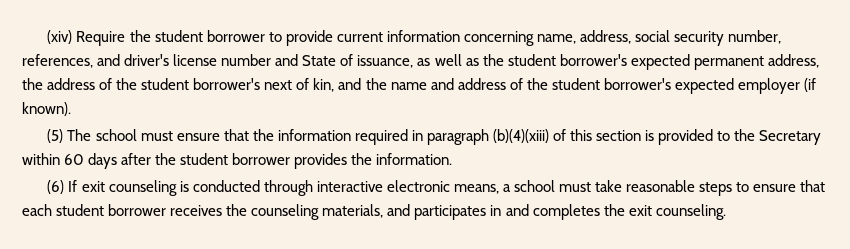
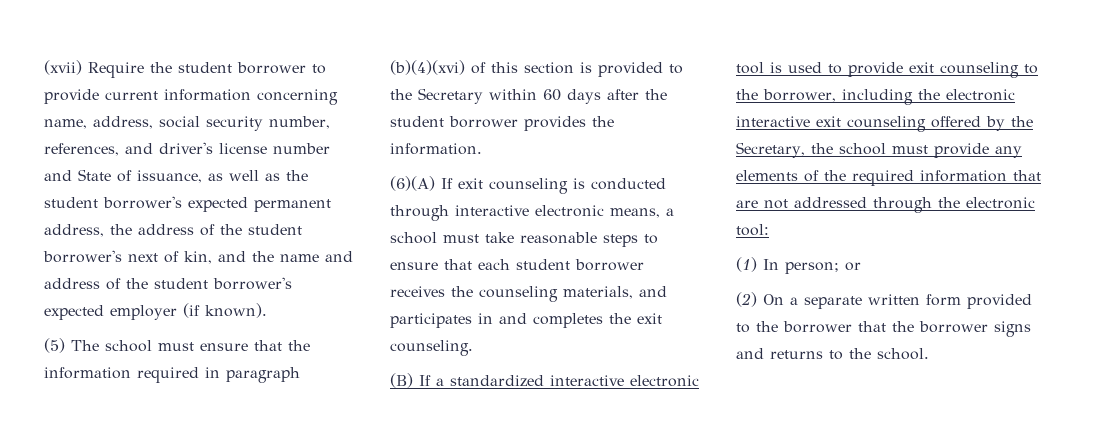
[47,30,73,44] (xiv) -> [44,60,82,75] (xvii)
[492,129,549,143] (b)(4)(xiii) -> [390,60,465,75] (b)(4)(xvi)
[47,180,65,194] (6) -> [390,176,435,191] (6)(A)
(726, 212) none -> [390,373,699,388] [736,62,1038,78] [736,89,1015,105] [736,116,1033,132] [736,142,1022,158] [736,170,1041,186] [736,197,1035,213] [736,224,769,236] [736,257,861,274] [736,292,1032,309] [736,321,1031,337] [736,348,929,360] // (B) If a standardized interactive electronic tool is used to provide exit counseling to the borrower, including the electronic interactive exit counseling offered by the Secretary, the school must provide any elements of the required information that are not addressed through the electronic tool: // (1) In person; or // (2) On a separate written form provided to the borrower that the borrower signs and returns to the school.

